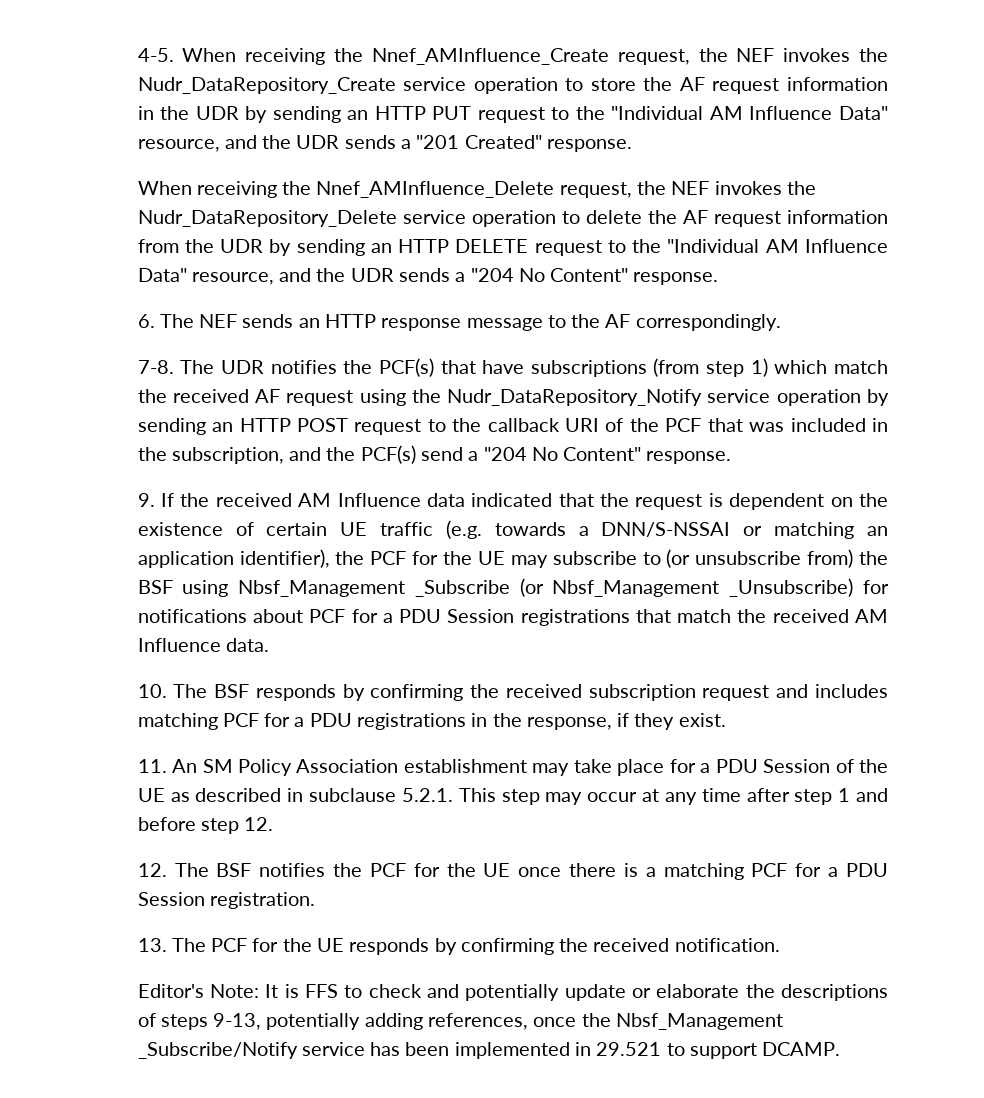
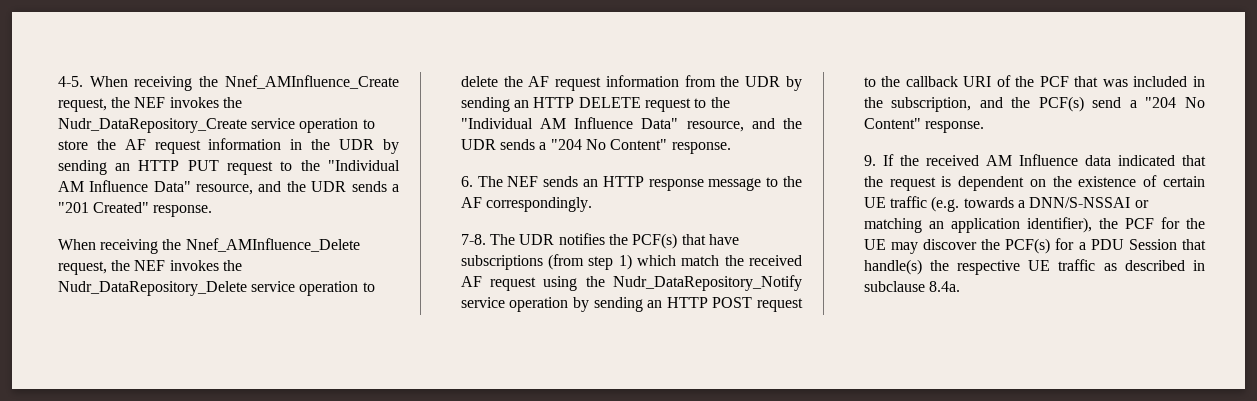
[552,549,888,568] [137,578,889,597] [137,609,888,626] [137,638,269,652] [137,684,888,701] [137,713,726,730] [137,759,889,776] [137,788,888,805] [137,817,274,834] [137,863,888,880] [137,892,315,909] [137,938,780,955] [137,984,888,1001] [137,1013,783,1030] [137,1042,841,1059] subscribe to (or unsubscribe from) the BSF using Nbsf_Management _Subscribe (or Nbsf_Management _Unsubscribe) for notifications about PCF for a PDU Session registrations that match the received AM Influence data. // 10. The BSF responds by confirming the received subscription request and includes matching PCF for a PDU registrations in the response, if they exist. // 11. An SM Policy Association establishment may take place for a PDU Session of the UE as described in subclause 5.2.1. This step may occur at any time after step 1 and before step 12. // 12. The BSF notifies the PCF for the UE once there is a matching PCF for a PDU Session registration. // 13. The PCF for the UE responds by confirming the received notification. // Editor's Note: It is FFS to check and potentially update or elaborate the descriptions of steps 9-13, potentially adding references, once the Nbsf_Management _Subscribe/Notify service has been implemented in 29.521 to support DCAMP. -> [923,238,1206,254] [863,259,1205,275] [863,281,961,292] discover the PCF(s) for a PDU Session that handle(s) the respective UE traffic as described in subclause 8.4a.

